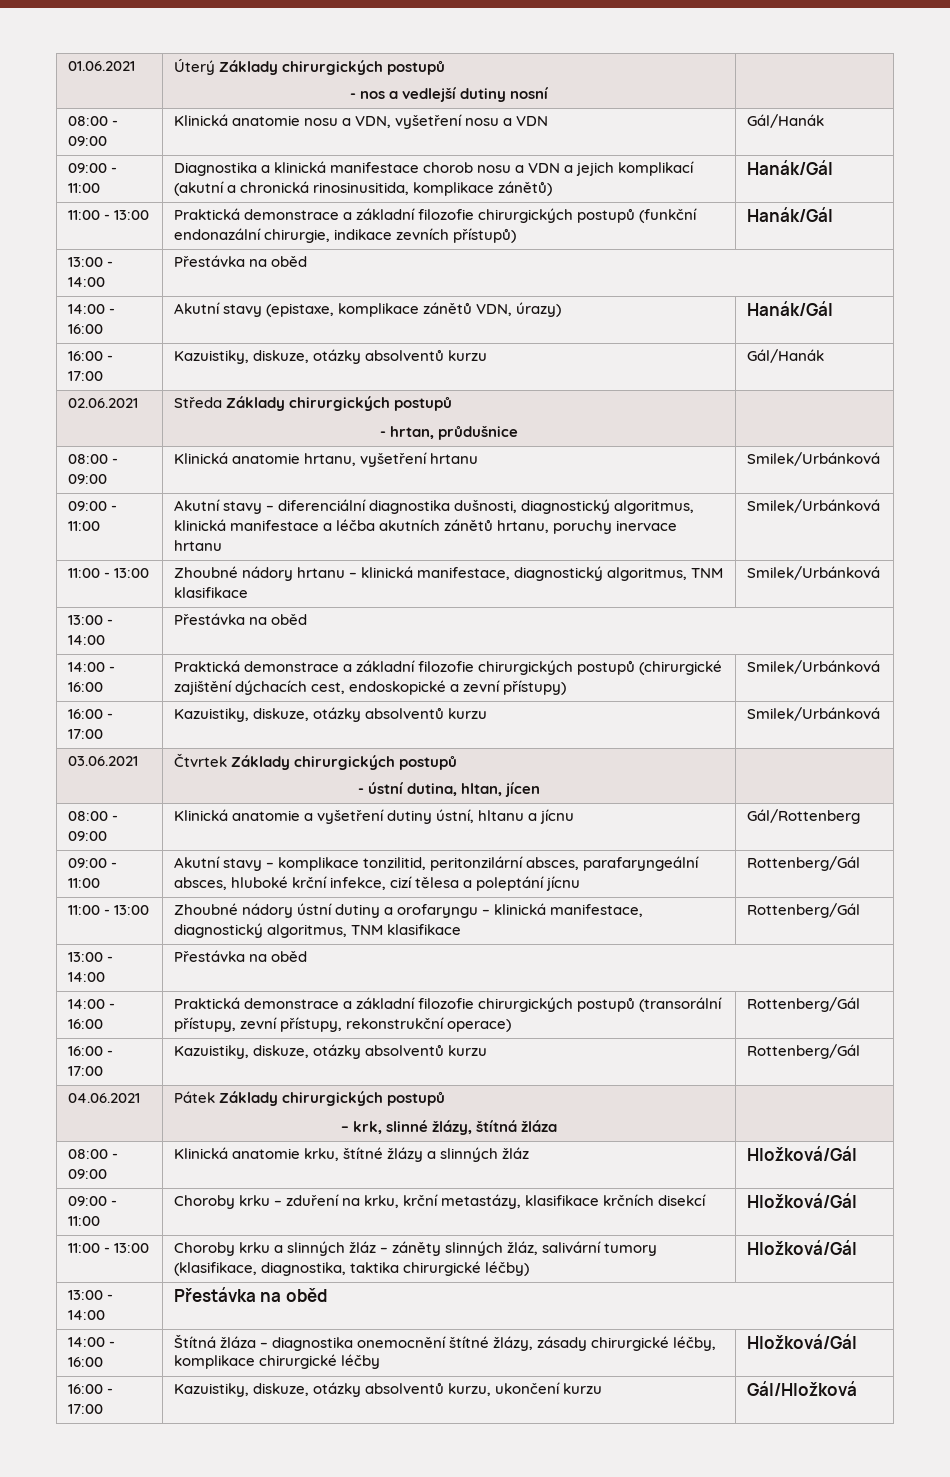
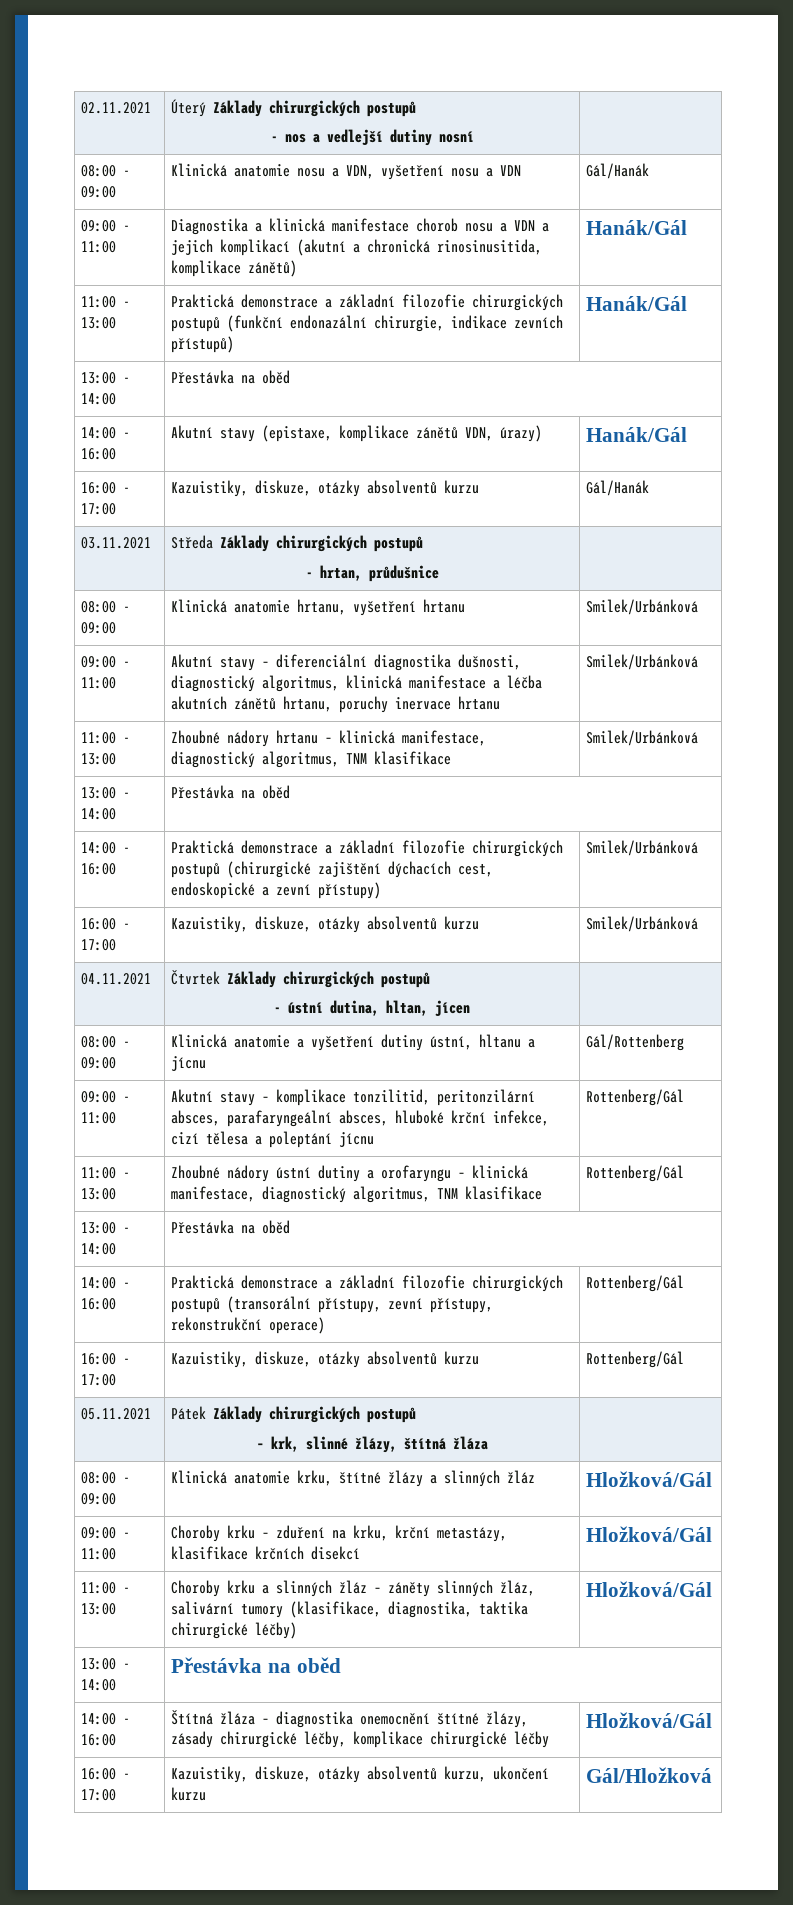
[67,61,135,71] 01.06.2021 -> [81,102,152,114] 02.11.2021
[67,398,138,408] 02.06.2021 -> [81,537,152,549] 03.11.2021
[67,756,138,766] 03.06.2021 -> [81,973,152,985] 04.11.2021
[67,1093,140,1103] 04.06.2021 -> [81,1408,152,1420] 05.11.2021

